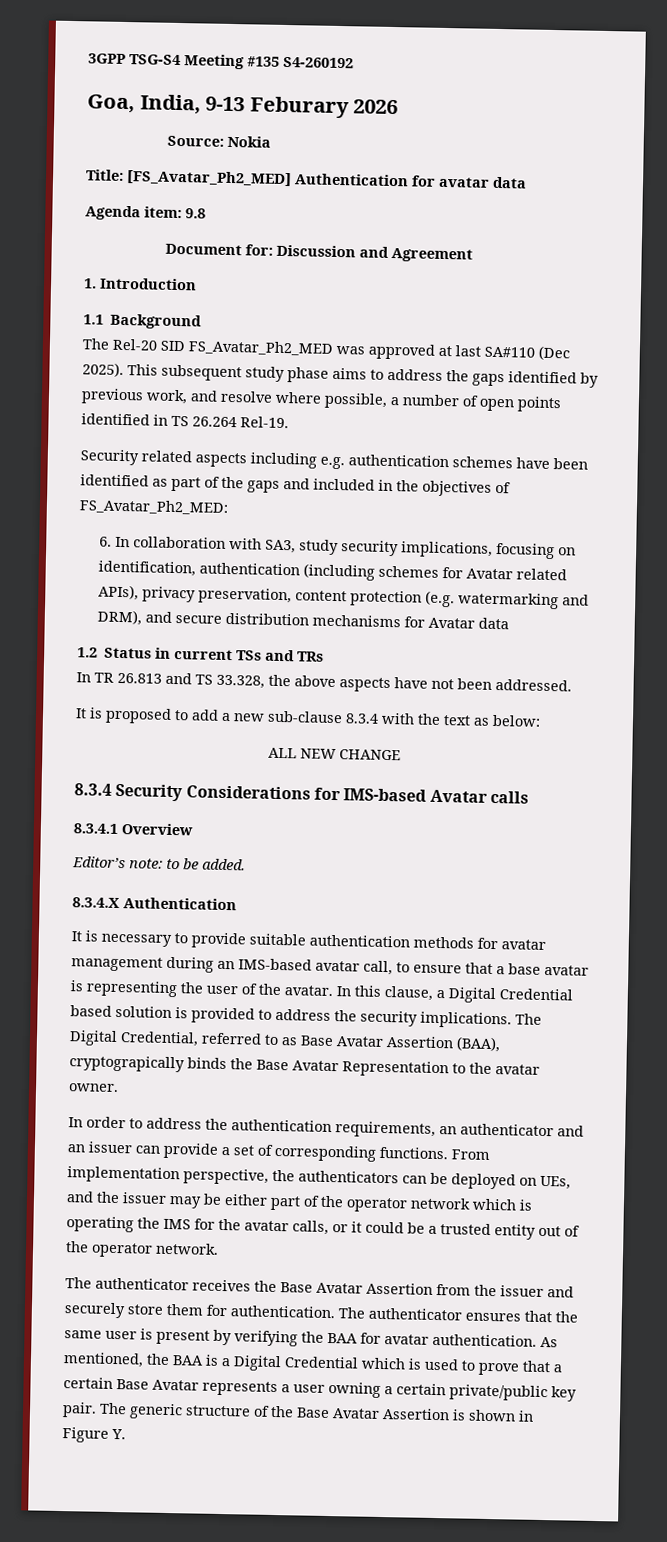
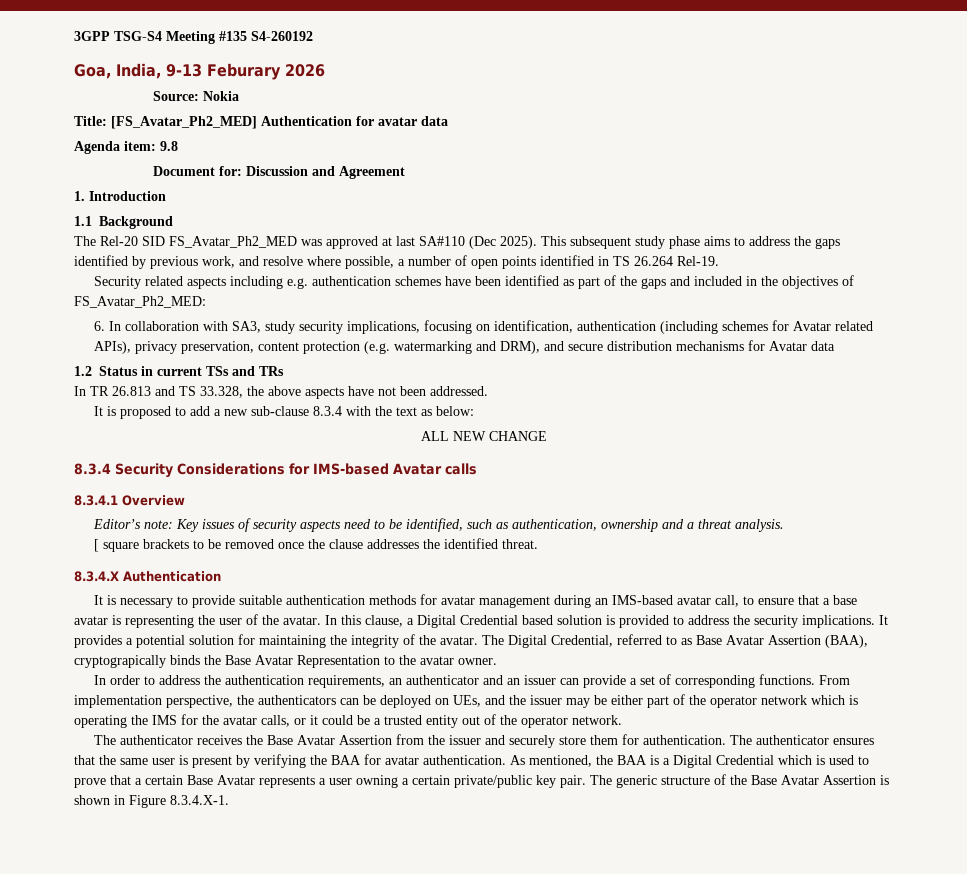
[166,858,246,871] to be added. -> [176,518,785,532] [94,538,539,552] Key issues of security aspects need to be identified, such as authentication, ownership and a threat analysis. // [ square brackets to be removed once the clause addresses the identified threat.
(512, 1020) none -> [879,615,888,625] [74,634,478,648] It provides a potential solution for maintaining the integrity of the avatar.
[111,1428,126,1440] Y. -> [170,795,229,805] 8.3.4.X-1.

